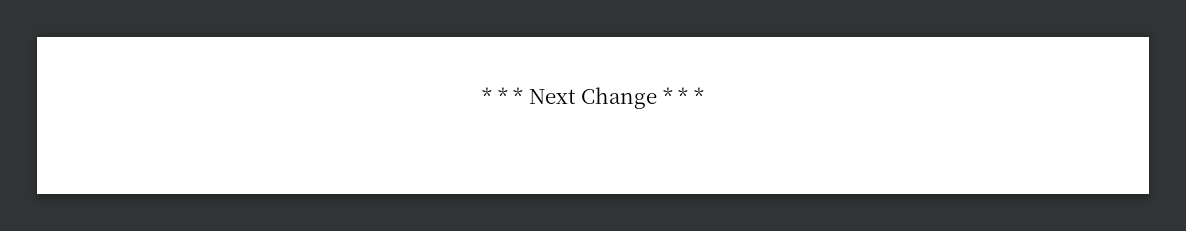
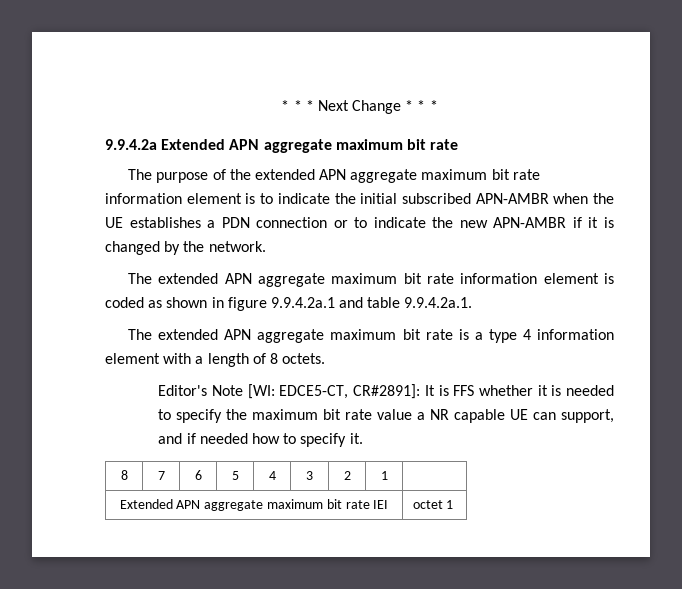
(704, 95) none -> [105,139,459,153] [128,169,540,183] [105,193,614,204] [105,217,614,228] [105,241,266,255] [128,273,614,287] [105,297,473,311] [128,329,614,343] [105,353,326,367] [158,384,614,399] [158,409,614,423] [158,433,363,447] [120,470,128,480] [157,471,165,480] [194,470,202,480] [231,471,239,480] [268,471,276,480] [306,471,313,480] [343,471,351,480] [380,471,388,480] [119,499,389,511] [412,500,454,509] // 9.9.4.2a Extended APN aggregate maximum bit rate // The purpose of the extended APN aggregate maximum bit rate information element is to indicate the initial subscribed APN-AMBR when the UE establishes a PDN connection or to indicate the new APN-AMBR if it is changed by the network. // The extended APN aggregate maximum bit rate information element is coded as shown in figure 9.9.4.2a.1 and table 9.9.4.2a.1. // The extended APN aggregate maximum bit rate is a type 4 information element with a length of 8 octets. // Editor's Note [WI: EDCE5-CT, CR#2891]: It is FFS whether it is needed to specify the maximum bit rate value a NR capable UE can support, and if needed how to specify it. // 8 | 7 | 6 | 5 | 4 | 3 | 2 | 1 | // Extended APN aggregate maximum bit rate IEI | octet 1

